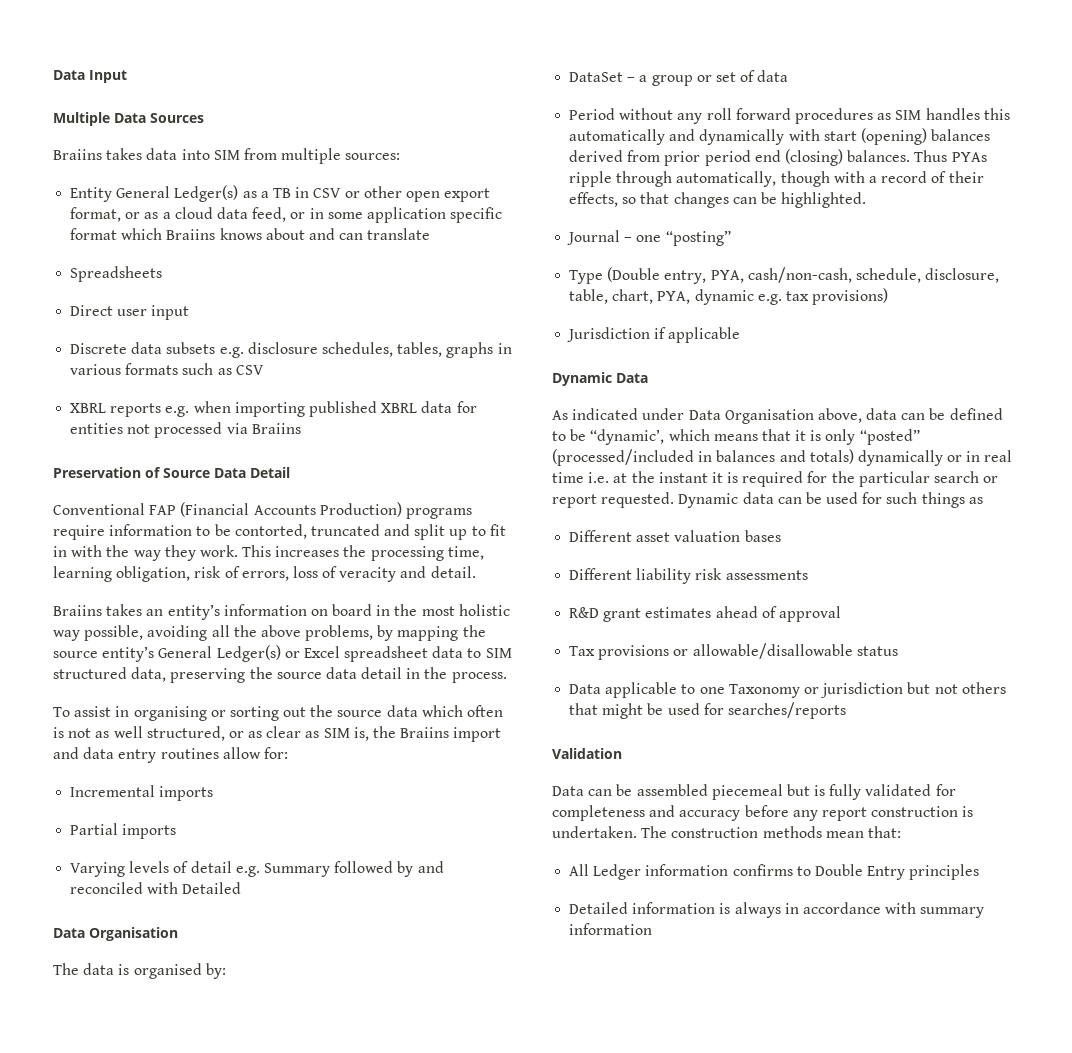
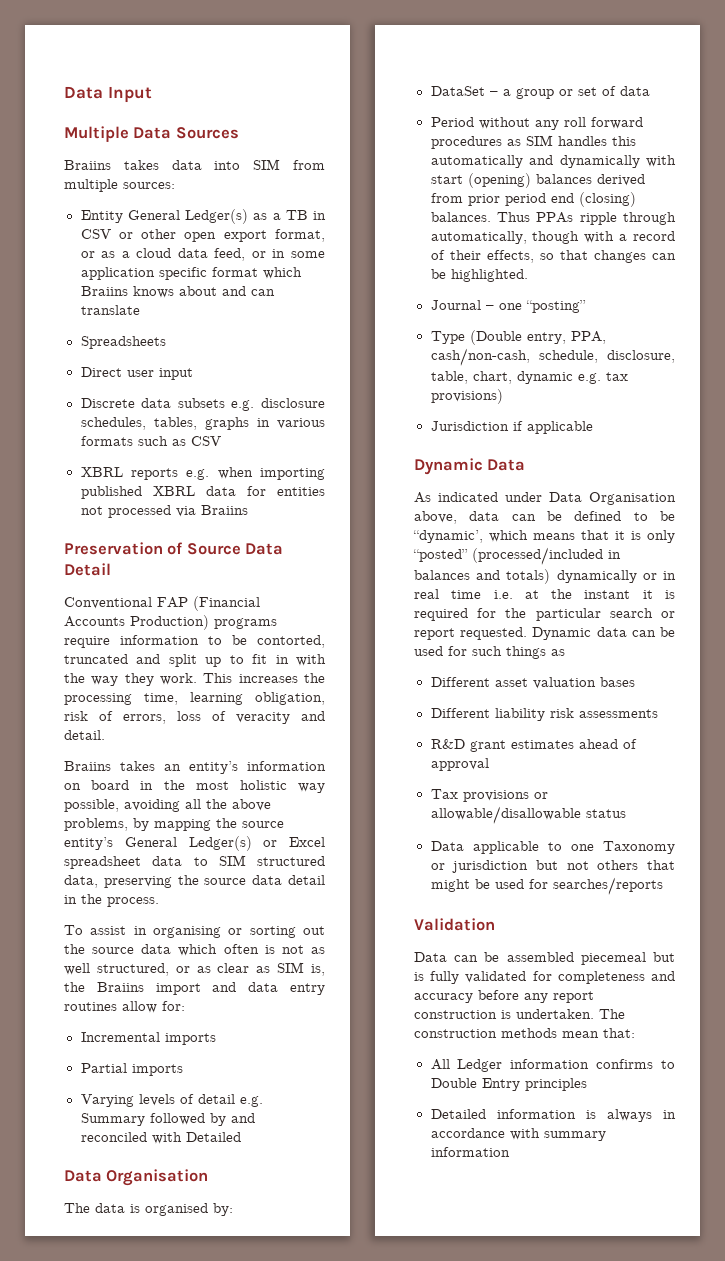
[951,152,987,162] PYAs -> [536,212,574,223] PPAs
[710,270,744,283] PYA, -> [570,331,606,344] PPA,
[657,291,691,304] PYA, -> (512, 377) none

